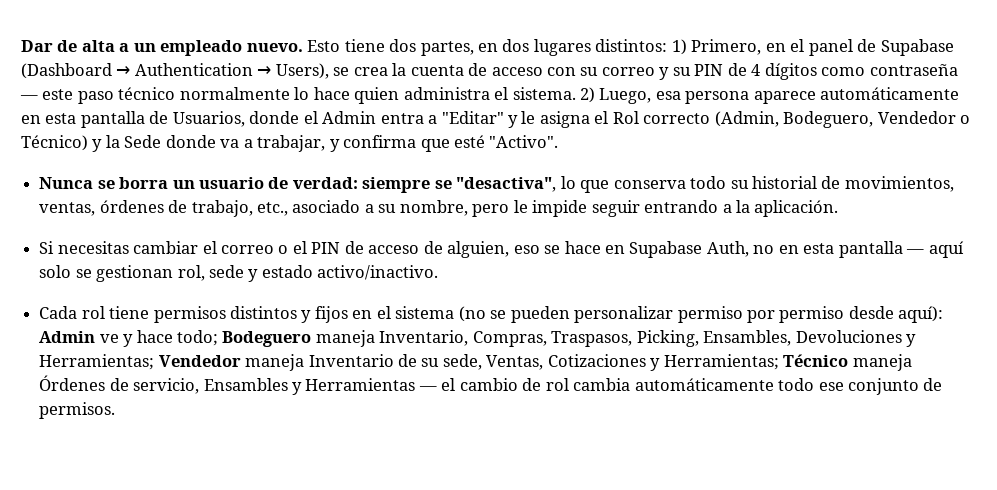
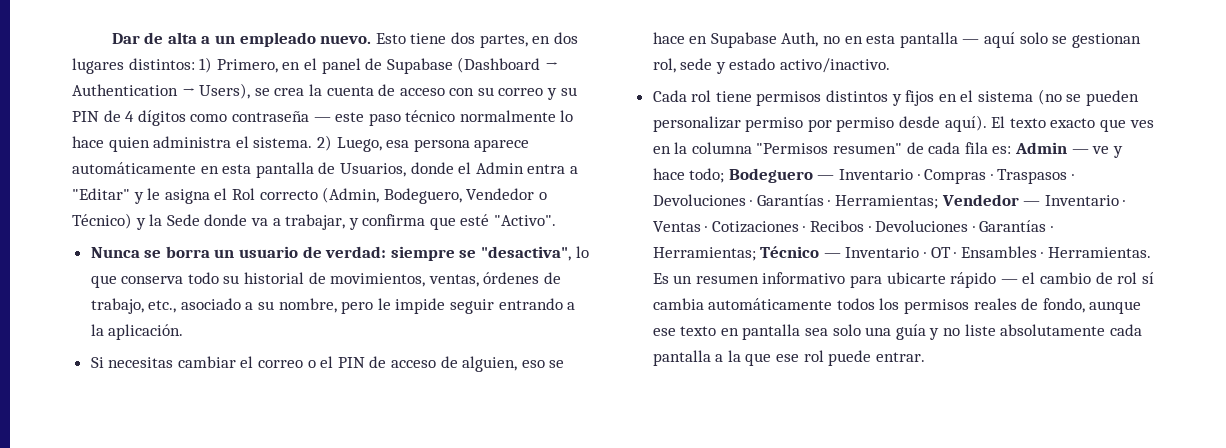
[898,306,944,323] [39,331,96,343] aquí): Admin -> [944,115,1154,132] [652,142,1089,154] aquí). El texto exacto que ves en la columna "Permisos resumen" de cada fila es: Admin —
[315,330,917,347] [39,354,912,371] [39,375,416,395] maneja Inventario, Compras, Traspasos, Picking, Ensambles, Devoluciones y Herramientas; Vendedor maneja Inventario de su sede, Ventas, Cotizaciones y Herramientas; Técnico maneja Órdenes de servicio, Ensambles y Herramientas -> [817,169,1075,184] [652,194,1126,209] [652,220,1054,233] [652,246,1152,261] [652,272,997,288] — Inventario · Compras · Traspasos · Devoluciones · Garantías · Herramientas; Vendedor — Inventario · Ventas · Cotizaciones · Recibos · Devoluciones · Garantías · Herramientas; Técnico — Inventario · OT · Ensambles · Herramientas. Es un resumen informativo para ubicarte rápido
(569, 384) none -> [1141,272,1154,284] sí
[778,378,943,395] [39,402,116,419] todo ese conjunto de permisos. -> [836,298,1142,314] [652,324,1142,340] [652,350,925,366] todos los permisos reales de fondo, aunque ese texto en pantalla sea solo una guía y no liste absolutamente cada pantalla a la que ese rol puede entrar.

